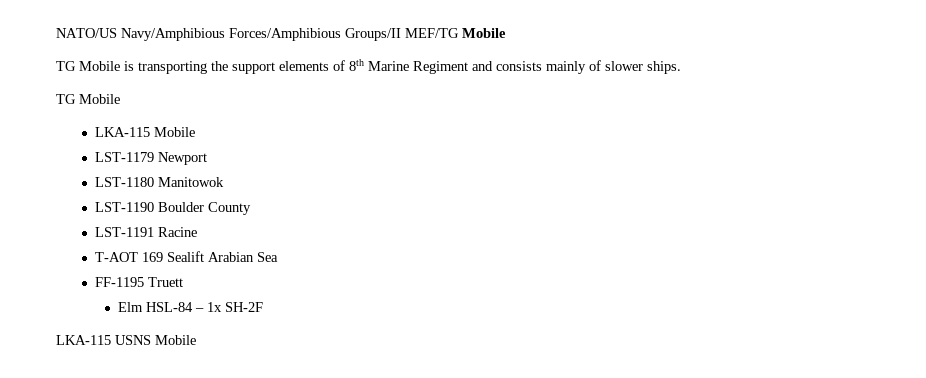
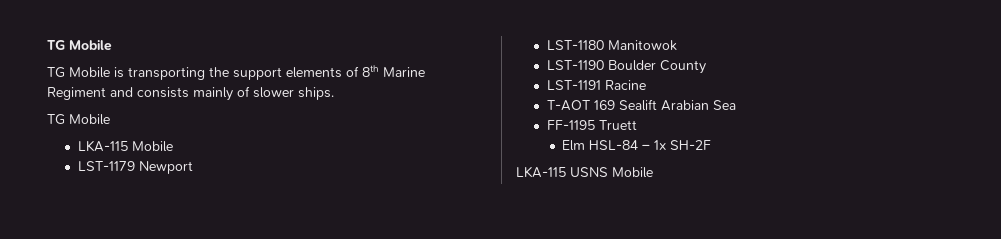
[56,28,459,41] NATO/US Navy/Amphibious Forces/Amphibious Groups/II MEF/TG -> [47,40,65,50] TG

